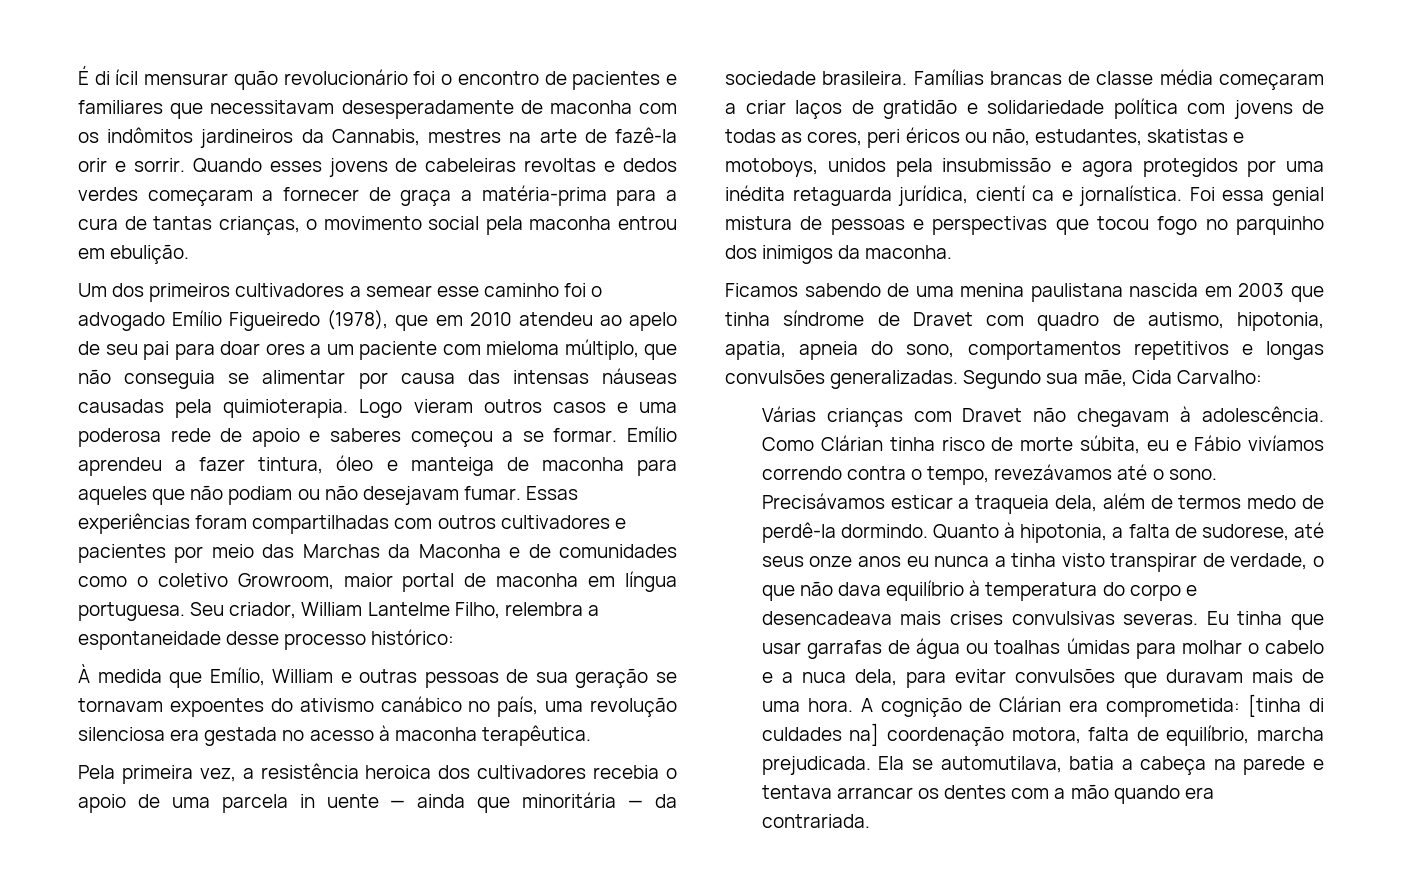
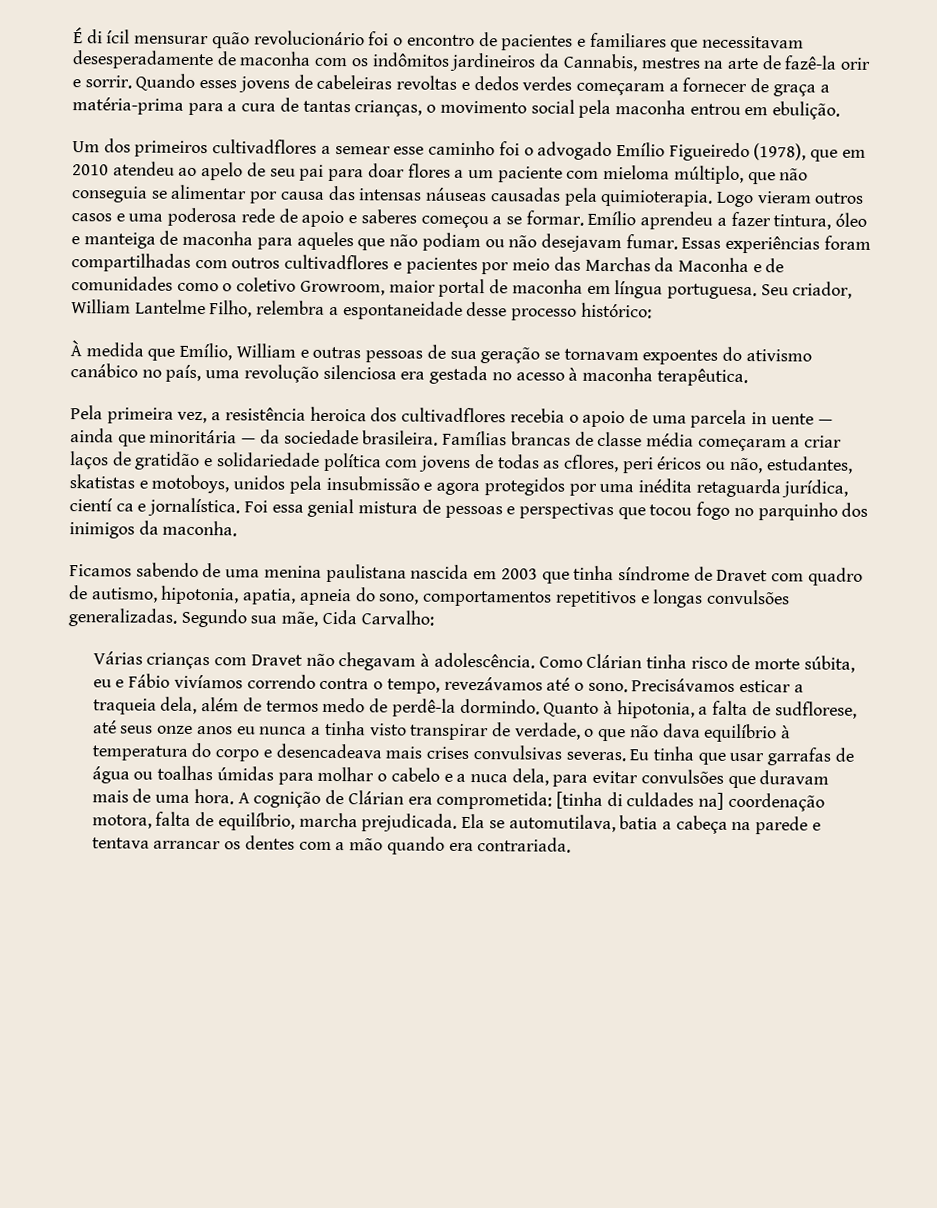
[235,283,345,297] cultivadores -> [212,139,318,154] cultivadflores
[265,343,305,355] ores -> [407,163,451,178] flores
[500,515,610,529] cultivadores -> [284,254,390,270] cultivadflores
[477,765,587,779] cultivadores -> [401,407,507,423] cultivadflores
[807,131,863,146] cores, -> [562,454,619,473] cflores,
[1201,524,1289,541] sudorese, -> [774,701,857,719] sudflorese,

